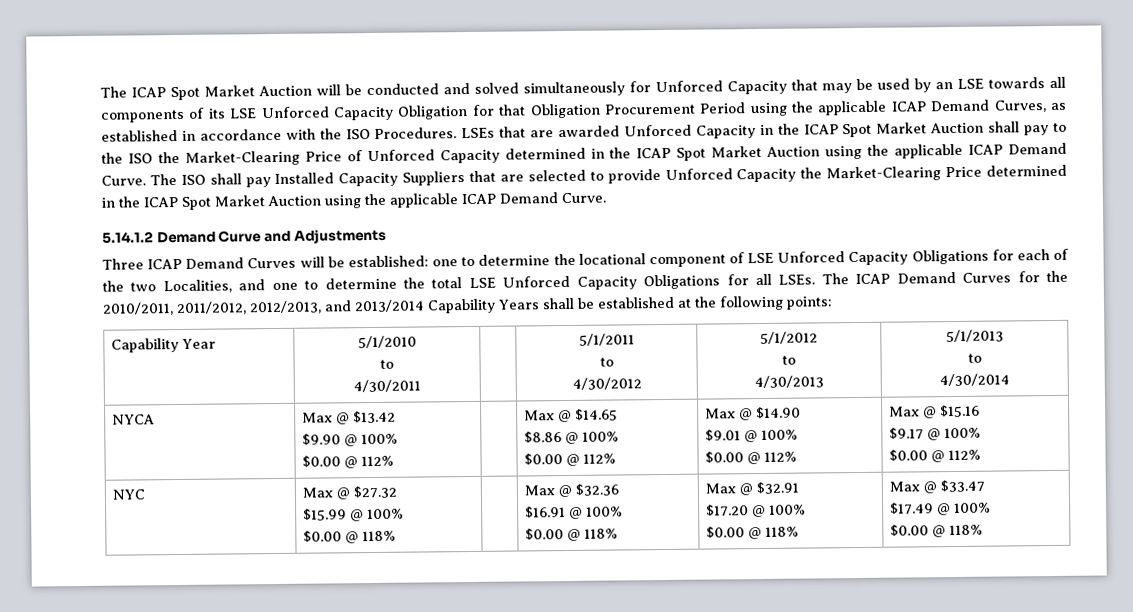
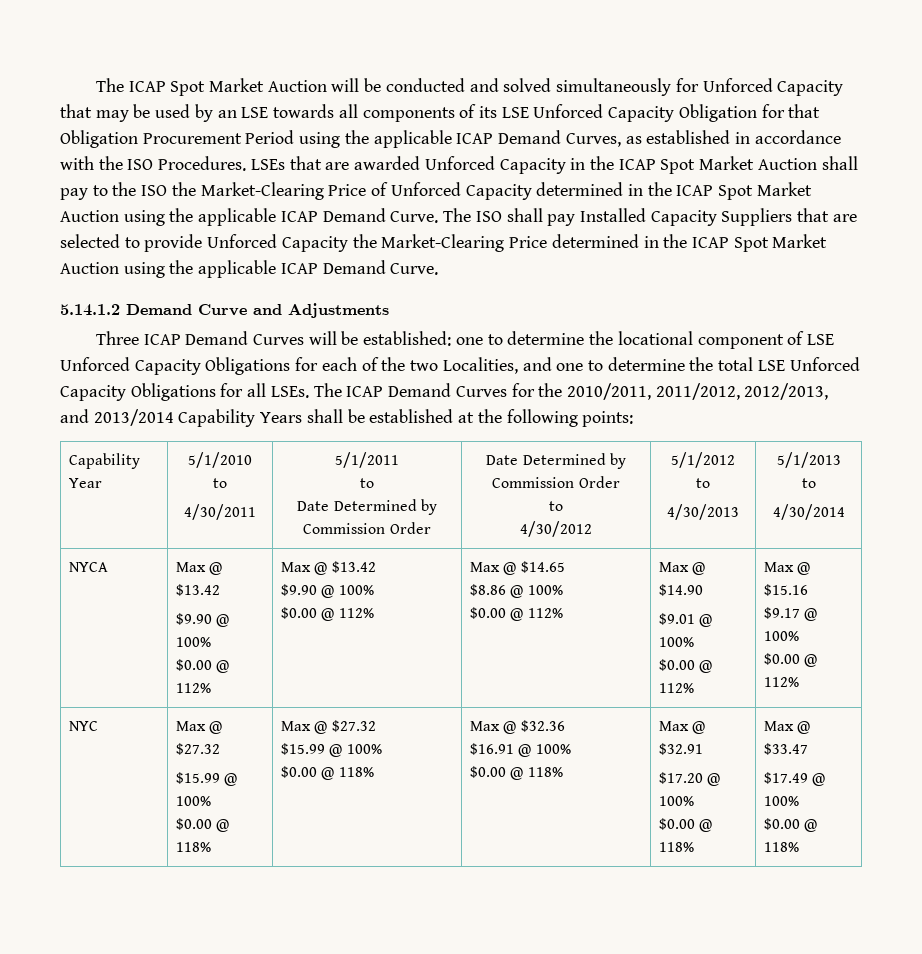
[578,333,635,346] | 5/1/2011 -> [335,452,399,468] [360,478,374,488] [297,499,437,515] [303,522,431,534] [486,453,626,469] [492,476,620,488] 5/1/2011 // to // Date Determined by Commission Order | Date Determined by Commission Order
(394, 461) none -> [281,561,376,575] [281,584,374,598] [281,607,374,621] Max @ $13.42 // $9.90 @ 100% // $0.00 @ 112%
(396, 536) none -> [281,720,376,734] [281,743,382,757] [281,766,374,780] Max @ $27.32 // $15.99 @ 100% // $0.00 @ 118%

